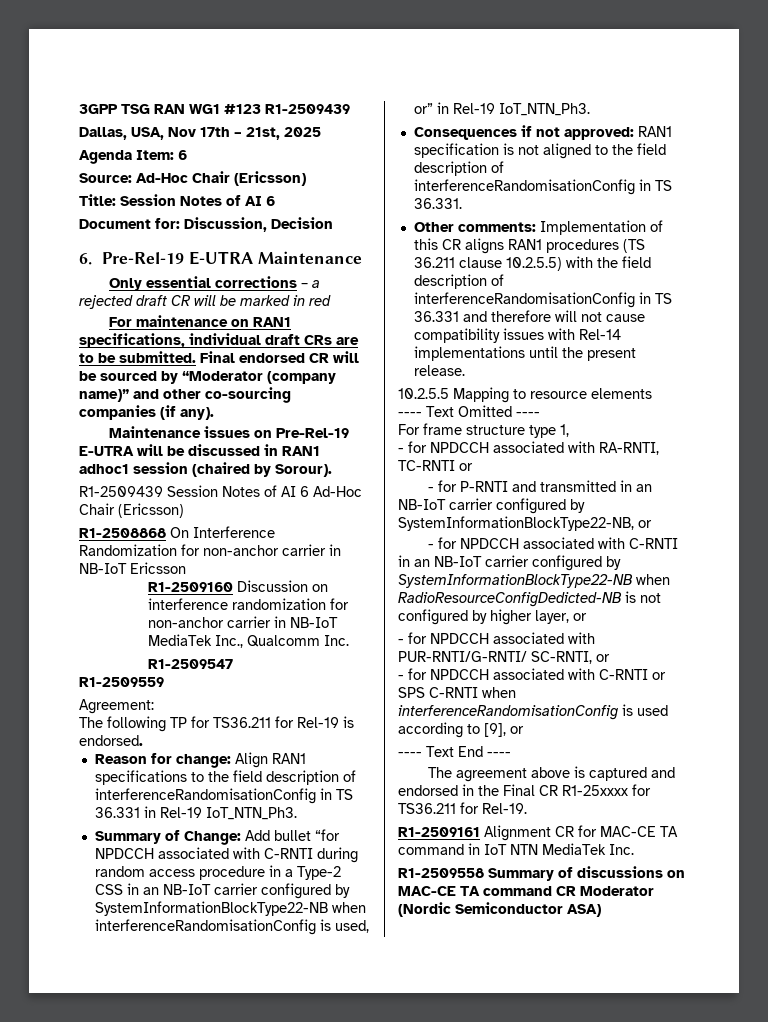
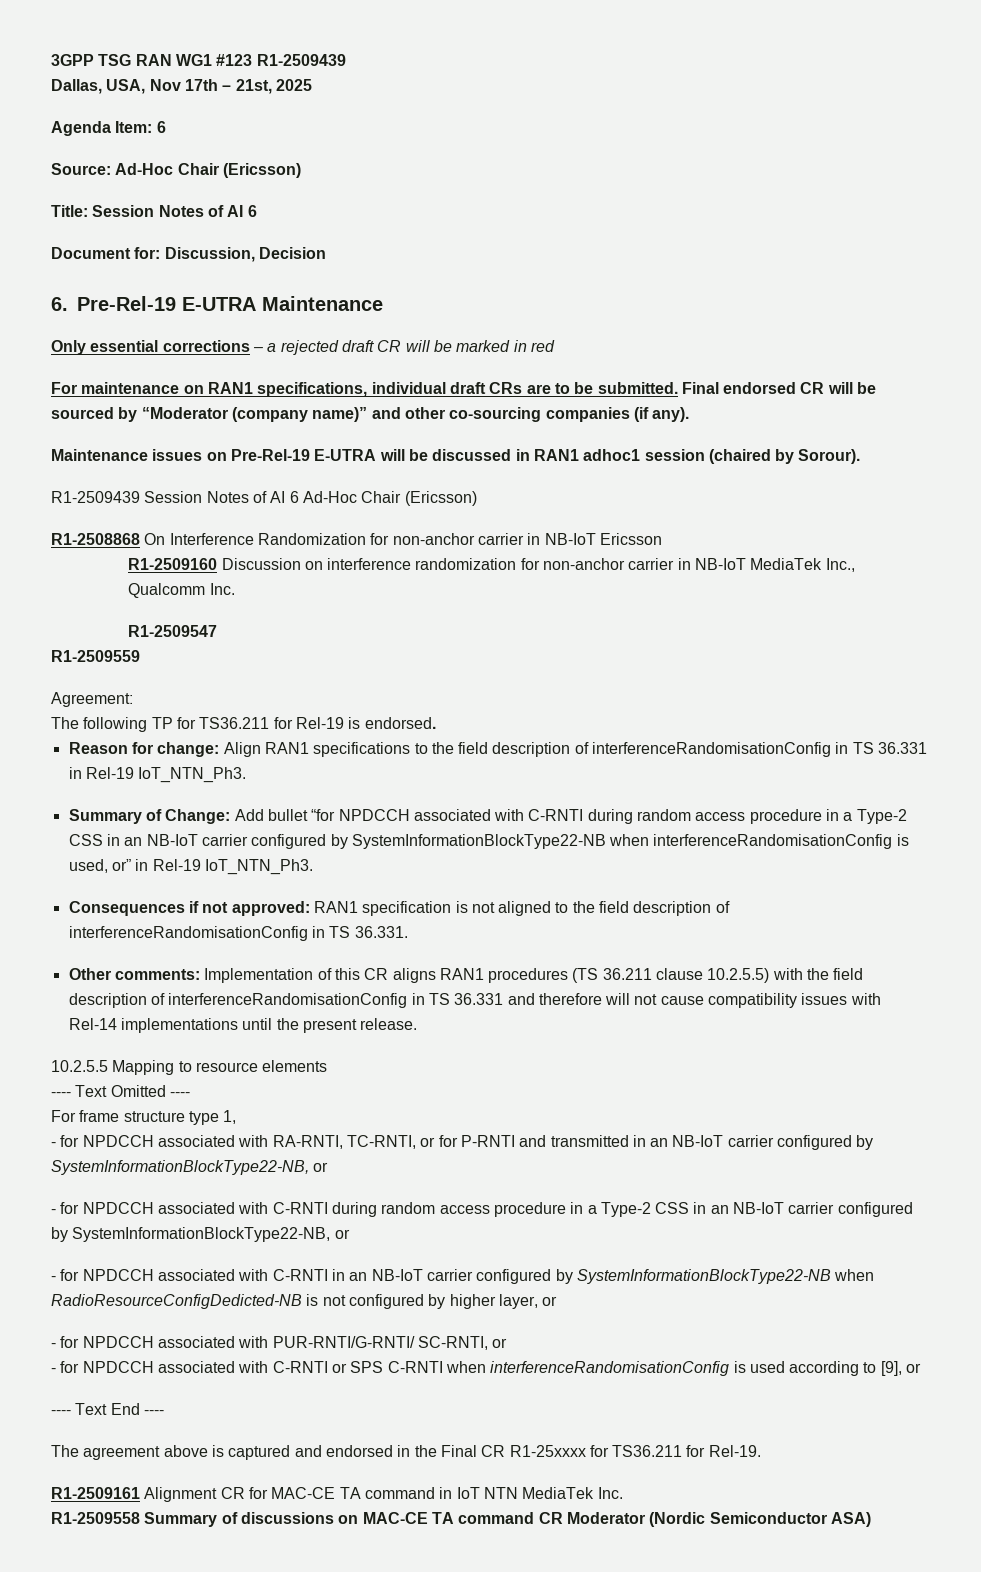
[398,460,473,471] [428,480,617,492] TC-RNTI or // - for P-RNTI and transmitted -> [346,1135,874,1150] [51,1160,329,1175] [51,1202,690,1217] TC-RNTI, or for P-RNTI and transmitted in an NB-IoT carrier configured by SystemInformationBlockType22-NB, or // - for NPDCCH associated with C-RNTI during random access procedure in a Type-2 CSS

